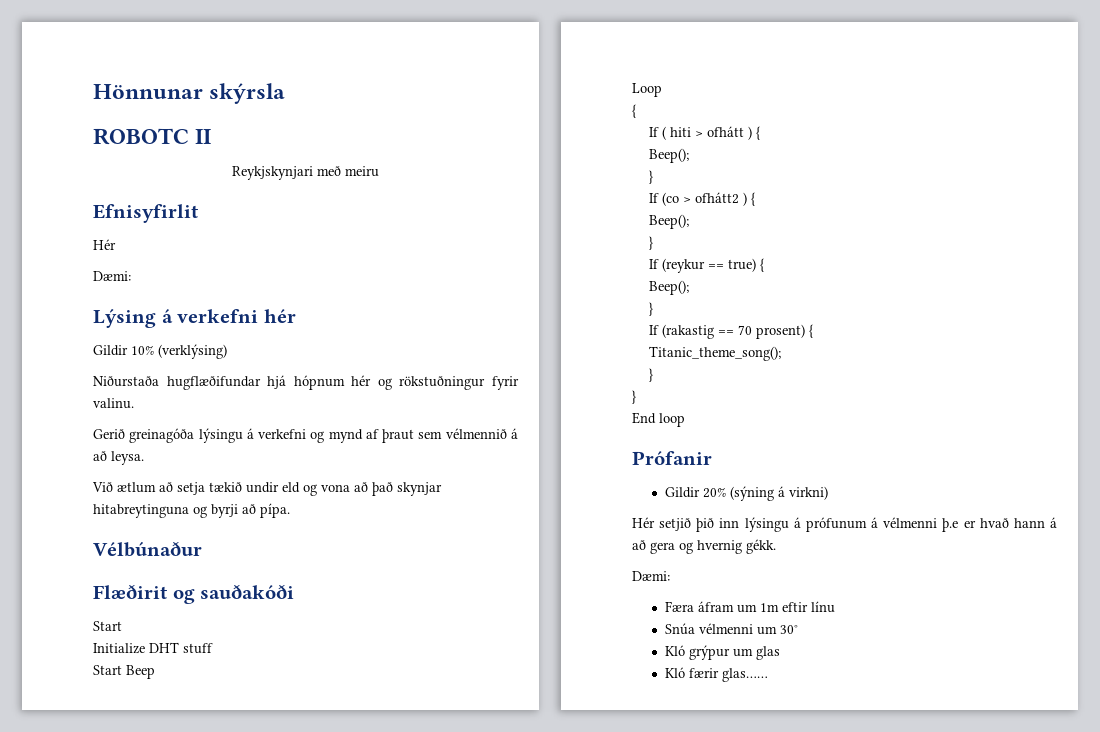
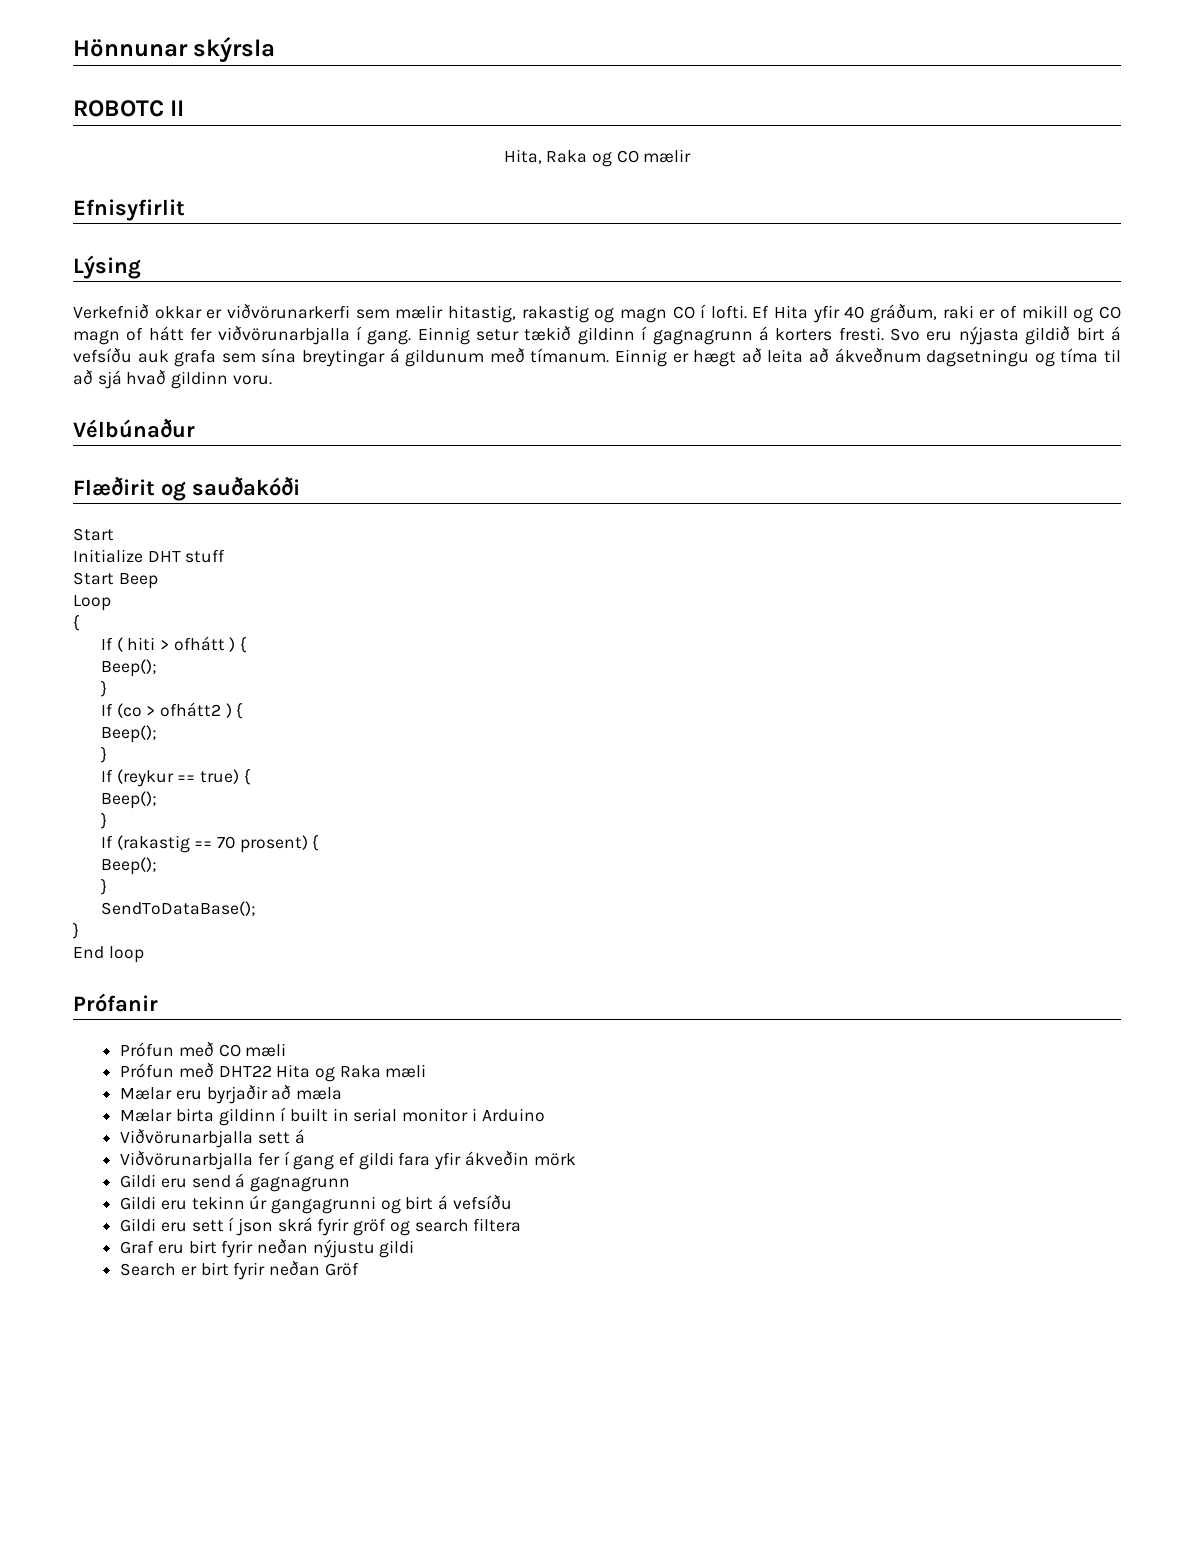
[232,166,379,180] [93,204,198,223] [93,239,116,250] [93,271,131,281] [93,309,296,328] [93,344,227,359] [93,375,519,390] [93,398,134,409] [93,428,518,443] [93,451,144,465] [92,482,442,496] [93,503,290,518] Reykjskynjari með meiru // Efnisyfirlit // Hér // Dæmi: // Lýsing á verkefni hér // Gildir 10% (verklýsing) // Niðurstaða hugflæðifundar hjá hópnum hér og rökstuðningur fyrir valinu. // Gerið greinagóða lýsingu á verkefni og mynd af þraut sem vélmennið á að leysa. // Við ætlum að setja tækið undir eld og vona að það skynjar hitabreytinguna og byrji að pípa. -> [503,149,692,167] [73,199,185,221] [73,255,141,279] [73,303,1122,323] [73,325,1122,345] [73,347,1122,367] [73,369,272,389] Hita, Raka og CO mælir // Efnisyfirlit // Lýsing // Verkefnið okkar er viðvörunarkerfi sem mælir hitastig, rakastig og magn CO í lofti. Ef Hita yfir 40 gráðum, raki er of mikill og CO magn of hátt fer viðvörunarbjalla í gang. Einnig setur tækið gildinn í gagnagrunn á korters fresti. Svo eru nýjasta gildið birt á vefsíðu auk grafa sem sína breytingar á gildunum með tímanum. Einnig er hægt að leita að ákveðnum dagsetningu og tíma til að sjá hvað gildinn voru.
[649,346,782,361] [649,368,654,382] Titanic_theme_song(); // } -> [100,857,157,875] [100,878,107,895] [100,901,256,916] Beep(); // } // SendToDataBase();
[665,486,829,501] [632,517,1057,532] [632,539,776,554] [632,571,670,581] [665,601,836,613] [665,623,799,635] [665,645,781,660] [665,667,769,682] Gildir 20% (sýning á virkni) // Hér setjið þið inn lýsingu á prófunum á vélmenni þ.e er hvað hann á að gera og hvernig gékk. // Dæmi: // Færa áfram um 1m eftir línu // Snúa vélmenni um 30° // Kló grýpur um glas // Kló færir glas…… -> [120,1041,287,1057] [120,1062,427,1082] [120,1084,342,1104] [120,1107,545,1126] [120,1128,305,1148] [120,1150,576,1170] [120,1173,350,1192] [120,1194,512,1214] [120,1217,522,1236] [120,1238,415,1258] [120,1260,359,1280] Prófun með CO mæli // Prófun með DHT22 Hita og Raka mæli // Mælar eru byrjaðir að mæla // Mælar birta gildinn í built in serial monitor i Arduino // Viðvörunarbjalla sett á // Viðvörunarbjalla fer í gang ef gildi fara yfir ákveðin mörk // Gildi eru send á gagnagrunn // Gildi eru tekinn úr gangagrunni og birt á vefsíðu // Gildi eru sett í json skrá fyrir gröf og search filtera // Graf eru birt fyrir neðan nýjustu gildi // Search er birt fyrir neðan Gröf

